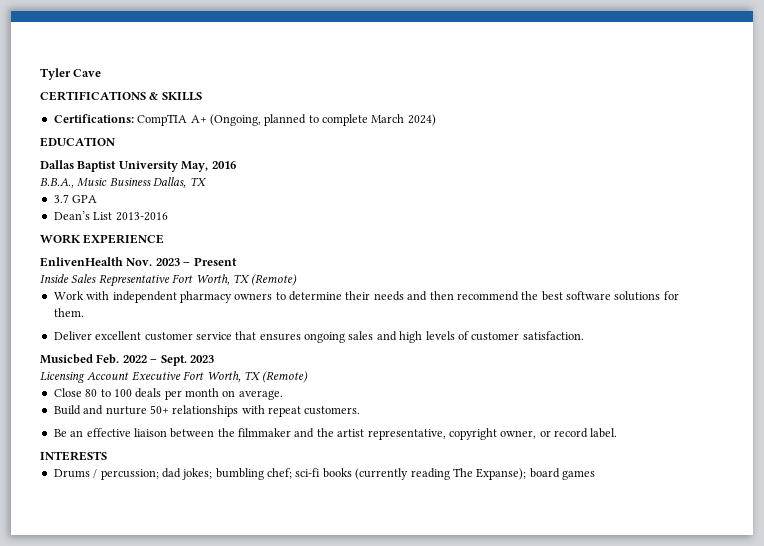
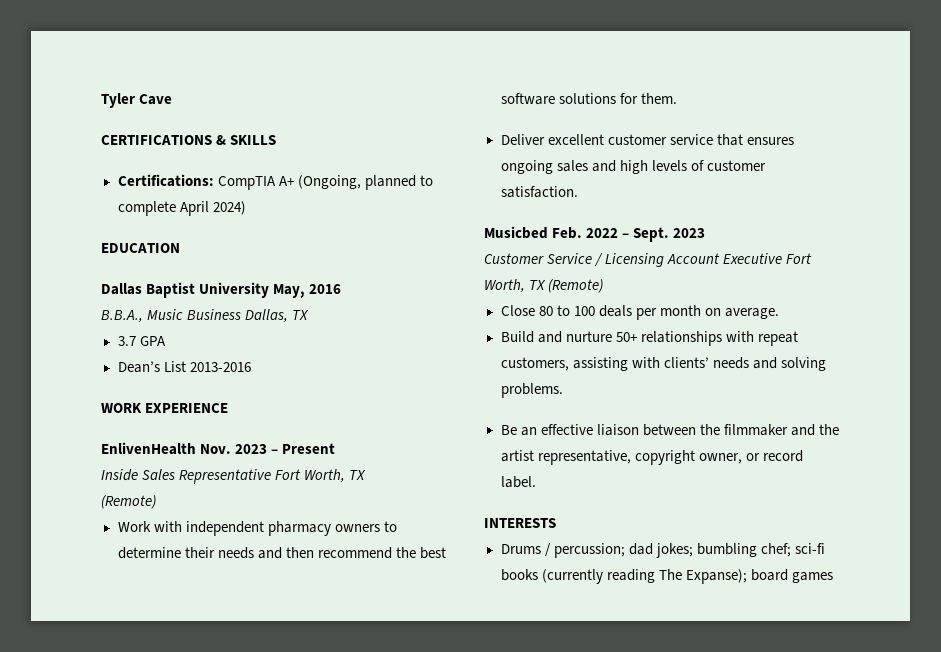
[371,114,405,123] March -> [179,201,209,216] April
(250, 278) none -> (367, 475) //
(214, 359) none -> [484,253,604,267] Customer Service /
[304,406,361,415] customers. -> [500,357,826,371] [500,383,563,398] customers, assisting with clients’ needs and solving problems.

